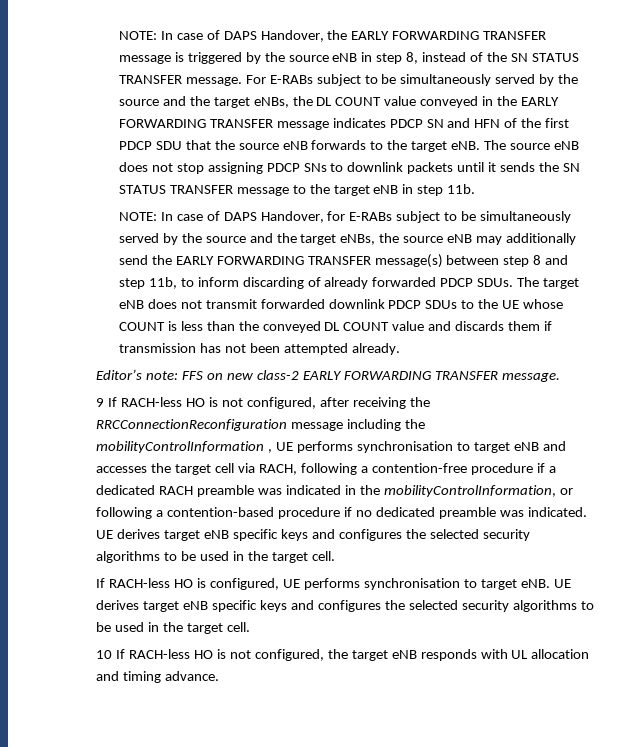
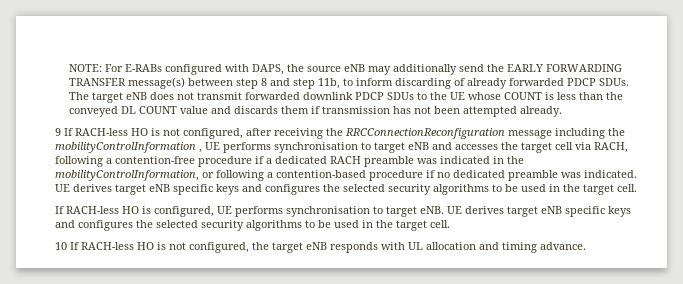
[118,30,547,42] [118,52,579,64] [118,74,579,86] [118,96,559,108] [118,118,570,130] [118,140,579,152] [118,162,580,174] [118,184,476,196] [118,211,572,223] [118,233,376,245] NOTE: In case of DAPS Handover, the EARLY FORWARDING TRANSFER message is triggered by the source eNB in step 8, instead of the SN STATUS TRANSFER message. For E-RABs subject to be simultaneously served by the source and the target eNBs, the DL COUNT value conveyed in the EARLY FORWARDING TRANSFER message indicates PDCP SN and HFN of the first PDCP SDU that the source eNB forwards to the target eNB. The source eNB does not stop assigning PDCP SNs to downlink packets until it sends the SN STATUS TRANSFER message to the target eNB in step 11b. // NOTE: In case of DAPS Handover, for E-RABs subject to be simultaneously served by the source and the target eNBs, -> [68,64,284,75] NOTE: For E-RABs configured with DAPS,
[96,369,560,382] // Editor’s note: FFS on new class-2 EARLY FORWARDING TRANSFER message. -> (562, 111) none

